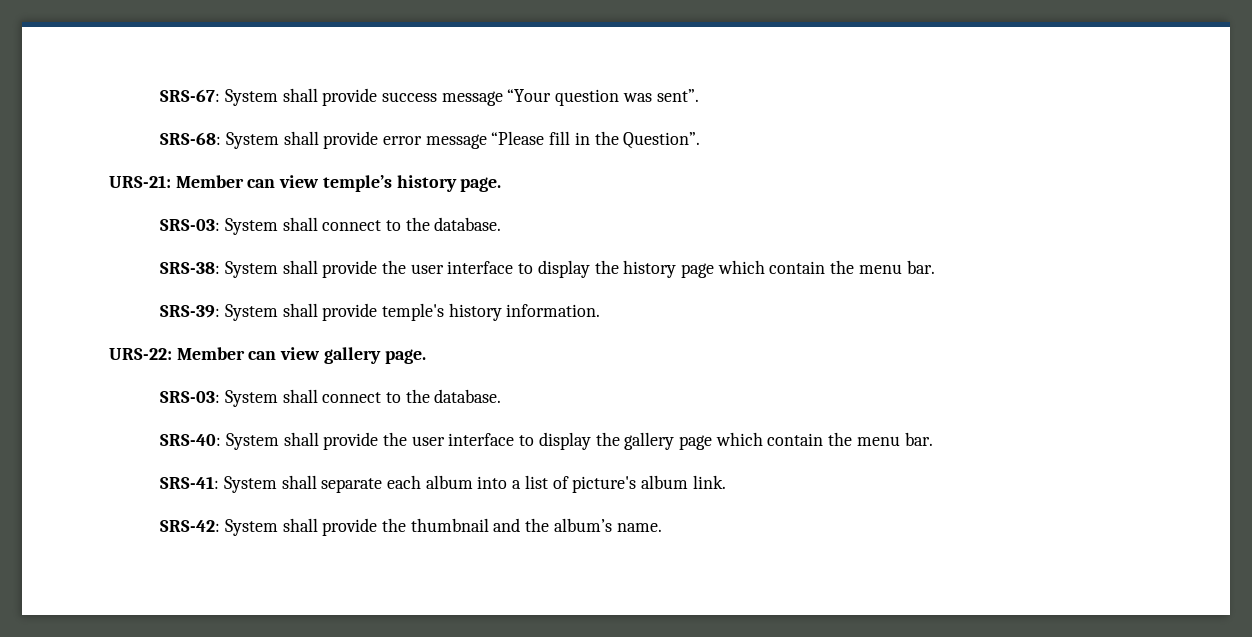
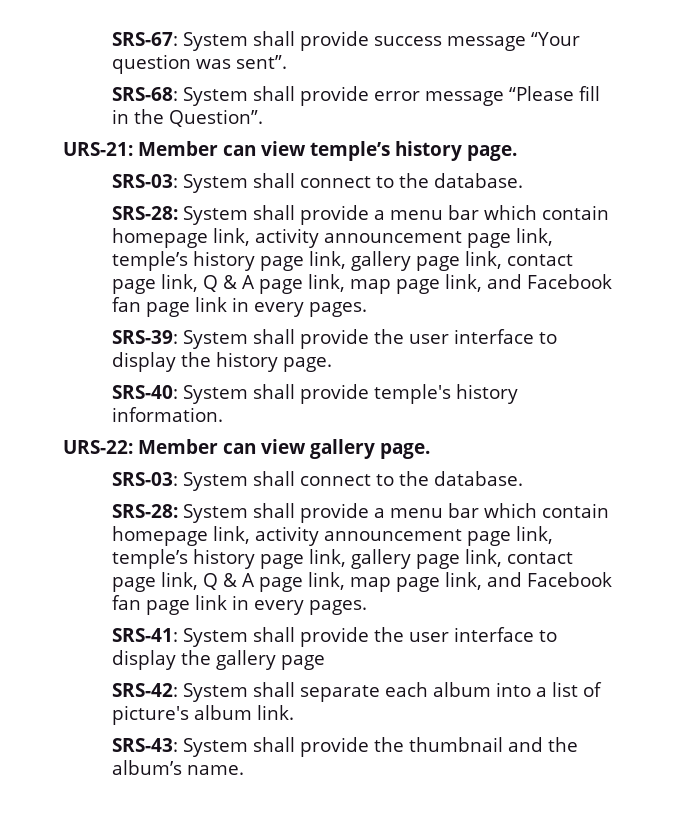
[160,262,221,274] SRS-38: -> [111,205,609,225] [111,228,553,248] [111,251,573,271] [111,274,612,294] [111,297,367,317] [111,330,178,344] SRS-28: System shall provide a menu bar which contain homepage link, activity announcement page link, temple’s history page link, gallery page link, contact page link, Q & A page link, map page link, and Facebook fan page link in every pages. // SRS-39:
[681,260,935,278] [160,305,221,318] page which contain the menu bar. // SRS-39: -> [282,357,332,372] [111,385,178,399] page. // SRS-40:
[160,434,222,446] SRS-40: -> [111,503,609,523] [111,526,553,546] [111,549,573,569] [111,572,612,592] [111,595,367,615] [111,628,178,642] SRS-28: System shall provide a menu bar which contain homepage link, activity announcement page link, temple’s history page link, gallery page link, contact page link, Q & A page link, map page link, and Facebook fan page link in every pages. // SRS-41:
[715,432,933,446] [160,476,220,489] which contain the menu bar. // SRS-41: -> [111,683,178,697] // SRS-42:
[160,520,221,532] SRS-42: -> [111,738,178,752] SRS-43:

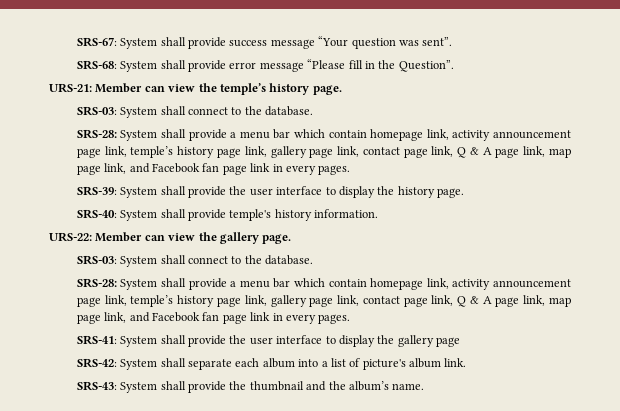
(306, 148) none -> [198,83,217,92] the
(306, 446) none -> [198,232,217,241] the

